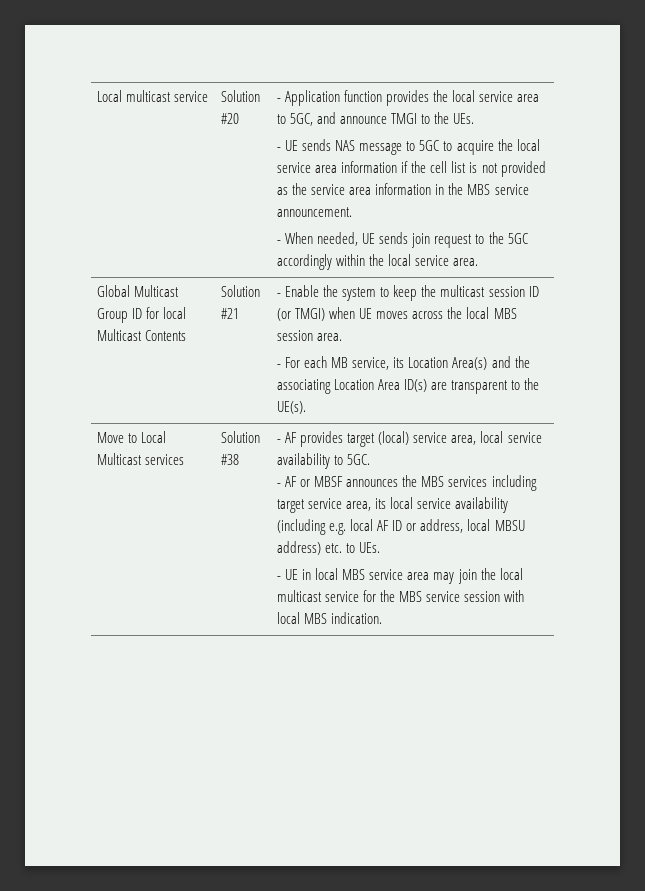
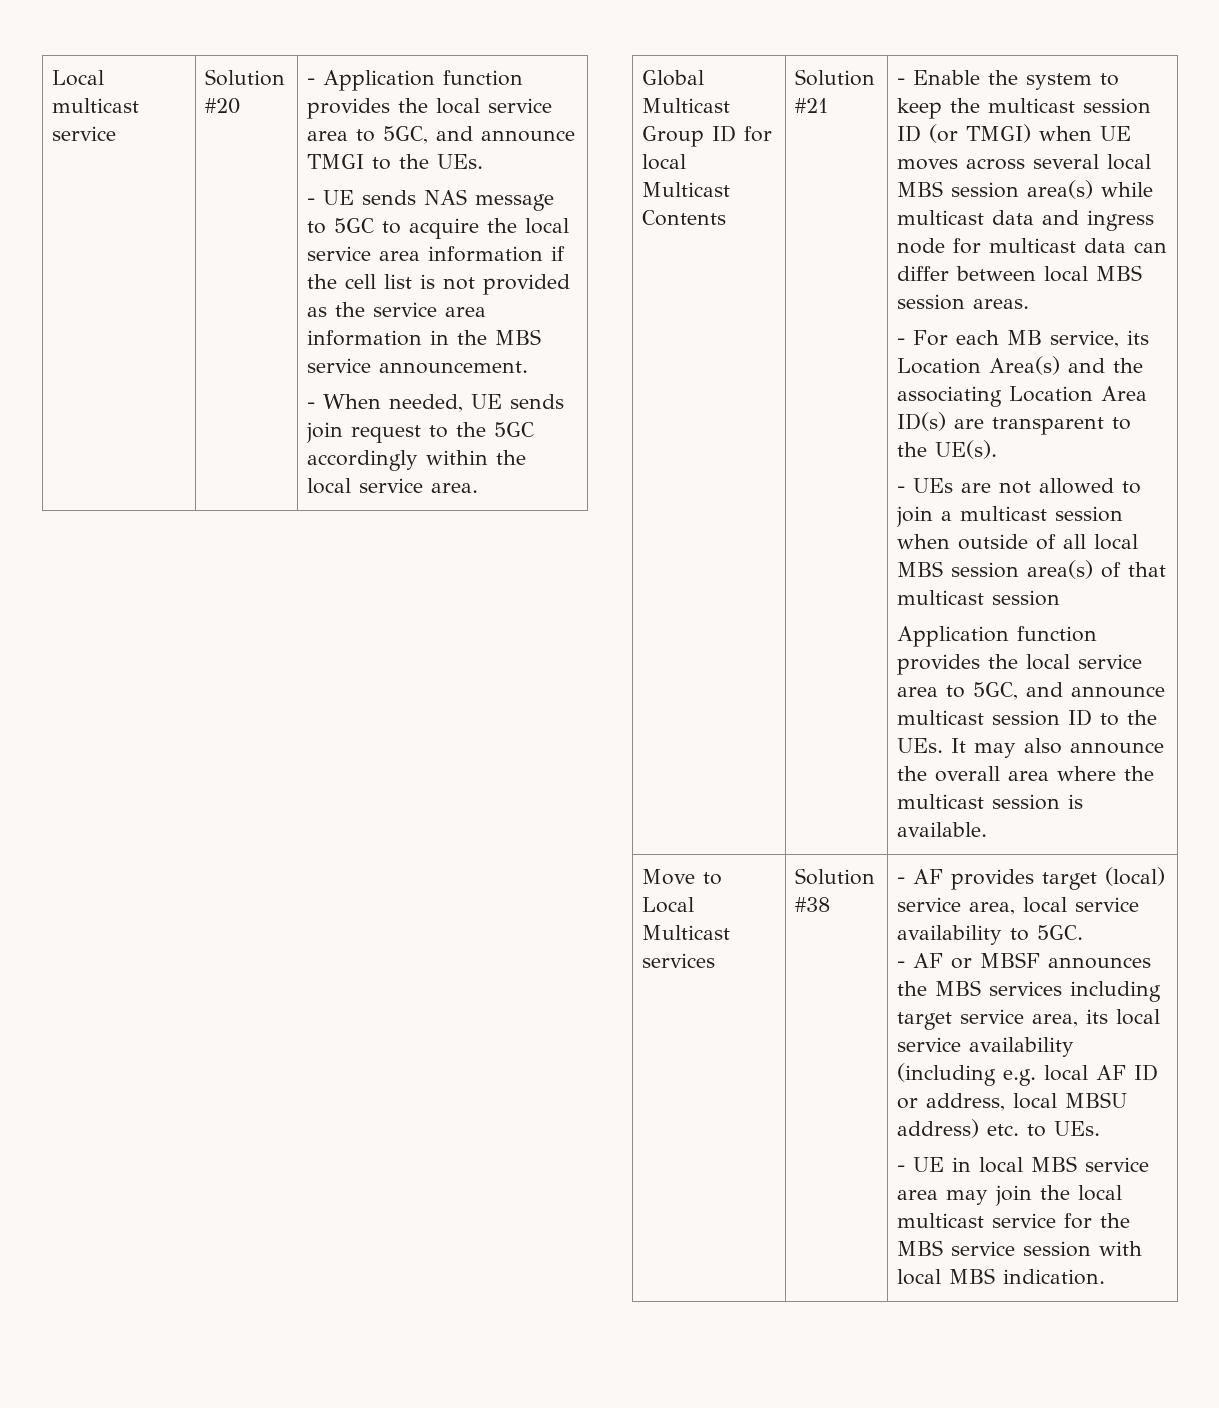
[447,307,517,319] [277,330,343,341] the local MBS session area. -> [1033,154,1152,170] [897,180,1154,199] [897,210,1155,231] [897,238,1168,254] [897,265,1143,282] [897,294,1030,310] several local MBS session area(s) while multicast data and ingress node for multicast data can differ between local MBS session areas.
(307, 407) none -> [897,478,1142,494] [896,506,1124,527] [897,534,1139,550] [897,560,1167,579] [897,590,1061,606] [897,626,1098,647] [897,654,1143,675] [897,682,1166,700] [897,709,1158,726] [897,738,1165,758] [897,766,1155,782] [897,794,1084,810] [897,822,988,837] // - UEs are not allowed to join a multicast session when outside of all local MBS session area(s) of that multicast session // Application function provides the local service area to 5GC, and announce multicast session ID to the UEs. It may also announce the overall area where the multicast session is available.

